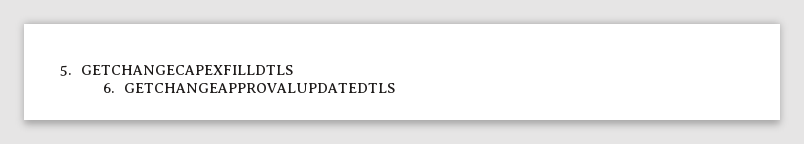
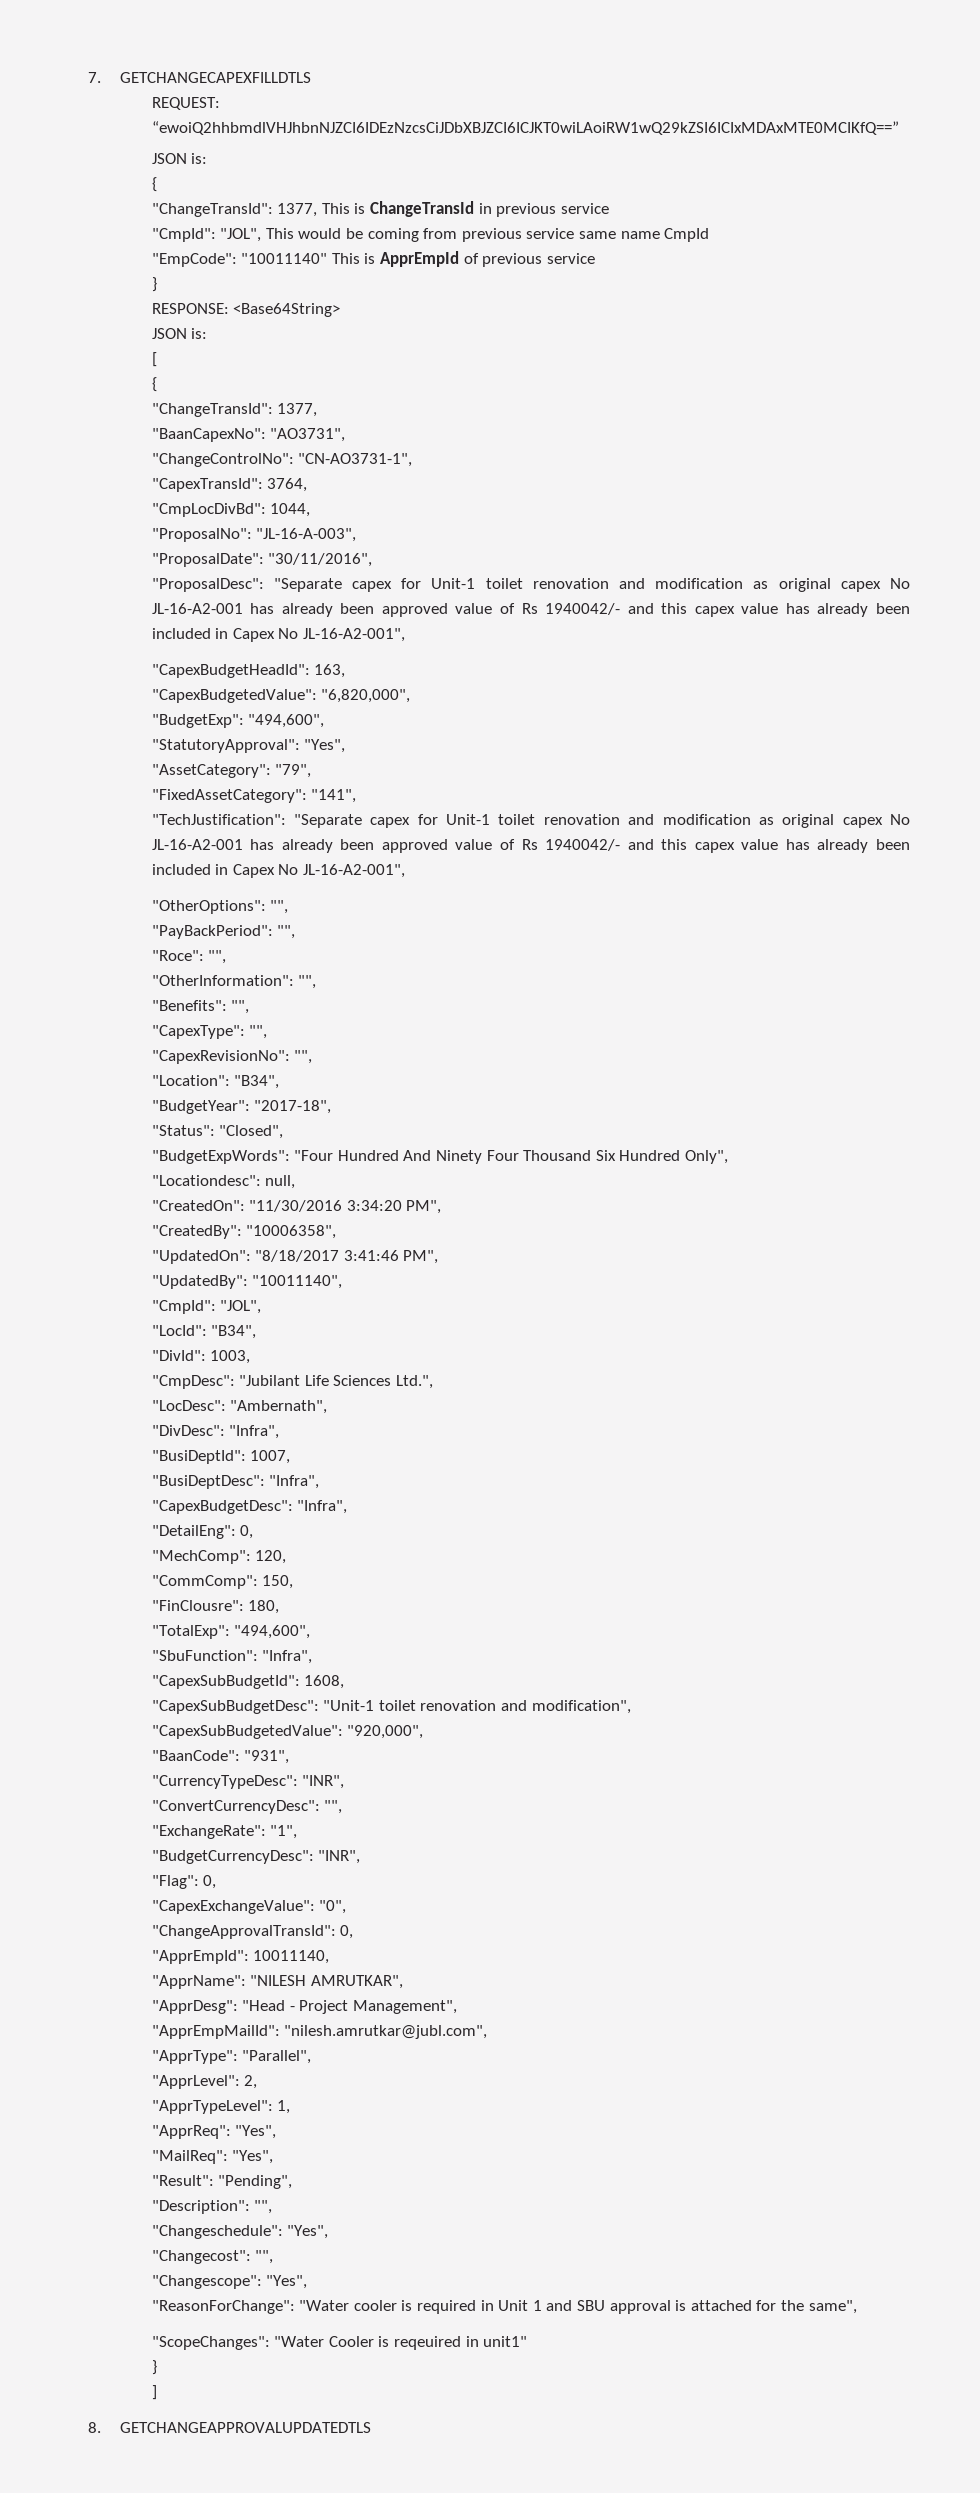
[60,65,71,76] 5. -> [88,72,101,83] 7.
[102,83,114,93] 6. -> [151,97,220,110] [151,121,899,135] [151,153,208,164] [151,177,157,192] [151,201,609,217] [151,228,710,242] [151,251,595,267] [151,277,157,292] [151,303,341,317] [151,328,208,339] [151,352,157,367] [151,377,157,392] [151,403,318,417] [151,428,346,442] [151,453,413,467] [151,478,308,492] [151,503,311,517] [151,528,357,542] [151,553,373,567] [151,578,910,592] [151,603,910,617] [151,628,406,642] [151,664,346,678] [151,689,411,703] [151,714,325,728] [151,739,346,753] [151,764,312,778] [151,789,357,803] [151,814,911,828] [151,839,910,853] [151,864,406,878] [151,900,289,914] [151,925,296,939] [151,950,227,964] [151,975,317,989] [151,1000,250,1014] [151,1025,268,1039] [151,1050,313,1064] [151,1075,280,1089] [151,1100,332,1114] [151,1125,284,1139] [151,1150,728,1164] [151,1175,296,1189] [151,1200,442,1214] [151,1225,337,1239] [151,1250,439,1264] [151,1275,343,1289] [151,1300,262,1314] [151,1325,257,1339] [151,1350,251,1364] [151,1375,434,1389] [151,1400,328,1414] [151,1425,280,1439] [151,1450,291,1464] [151,1475,320,1489] [151,1500,348,1514] [151,1525,254,1539] [151,1550,287,1564] [151,1575,294,1589] [151,1600,280,1614] [151,1625,311,1639] [151,1650,313,1664] [151,1675,345,1689] [151,1700,631,1714] [151,1725,424,1739] [151,1750,290,1764] [151,1775,345,1789] [151,1800,343,1814] [151,1825,298,1839] [151,1850,361,1864] [151,1875,217,1889] [151,1900,347,1914] [151,1925,354,1939] [151,1950,330,1964] [151,1975,403,1989] [151,2000,458,2014] [151,2025,488,2039] [151,2050,312,2064] [151,2075,258,2089] [151,2100,291,2114] [151,2125,277,2139] [151,2150,274,2164] [151,2175,293,2189] [151,2200,273,2214] [151,2225,329,2239] [151,2250,274,2264] [151,2275,308,2289] [151,2300,857,2314] [151,2336,528,2350] [151,2360,157,2375] [151,2385,157,2400] [88,2422,101,2433] REQUEST: “ewoiQ2hhbmdlVHJhbnNJZCI6IDEzNzcsCiJDbXBJZCI6ICJKT0wiLAoiRW1wQ29kZSI6ICIxMDAxMTE0MCIKfQ==” // JSON is: // { // "ChangeTransId": 1377, This is ChangeTransId in previous service // "CmpId": "JOL", This would be coming from previous service same name CmpId // "EmpCode": "10011140" This is ApprEmpId of previous service // } // RESPONSE: <Base64String> // JSON is: // [ // { // "ChangeTransId": 1377, // "BaanCapexNo": "AO3731", // "ChangeControlNo": "CN-AO3731-1", // "CapexTransId": 3764, // "CmpLocDivBd": 1044, // "ProposalNo": "JL-16-A-003", // "ProposalDate": "30/11/2016", // "ProposalDesc": "Separate capex for Unit-1 toilet renovation and modification as original capex No JL-16-A2-001 has already been approved value of Rs 1940042/- and this capex value has already been included in Capex No JL-16-A2-001", // "CapexBudgetHeadId": 163, // "CapexBudgetedValue": "6,820,000", // "BudgetExp": "494,600", // "StatutoryApproval": "Yes", // "AssetCategory": "79", // "FixedAssetCategory": "141", // "TechJustification": "Separate capex for Unit-1 toilet renovation and modification as original capex No JL-16-A2-001 has already been approved value of Rs 1940042/- and this capex value has already been included in Capex No JL-16-A2-001", // "OtherOptions": "", // "PayBackPeriod": "", // "Roce": "", // "OtherInformation": "", // "Benefits": "", // "CapexType": "", // "CapexRevisionNo": "", // "Location": "B34", // "BudgetYear": "2017-18", // "Status": "Closed", // "BudgetExpWords": "Four Hundred And Ninety Four Thousand Six Hundred Only", // "Locationdesc": null, // "CreatedOn": "11/30/2016 3:34:20 PM", // "CreatedBy": "10006358", // "UpdatedOn": "8/18/2017 3:41:46 PM", // "UpdatedBy": "10011140", // "CmpId": "JOL", // "LocId": "B34", // "DivId": 1003, // "CmpDesc": "Jubilant Life Sciences Ltd.", // "LocDesc": "Ambernath", // "DivDesc": "Infra", // "BusiDeptId": 1007, // "BusiDeptDesc": "Infra", // "CapexBudgetDesc": "Infra", // "DetailEng": 0, // "MechComp": 120, // "CommComp": 150, // "FinClousre": 180, // "TotalExp": "494,600", // "SbuFunction": "Infra", // "CapexSubBudgetId": 1608, // "CapexSubBudgetDesc": "Unit-1 toilet renovation and modification", // "CapexSubBudgetedValue": "920,000", // "BaanCode": "931", // "CurrencyTypeDesc": "INR", // "ConvertCurrencyDesc": "", // "ExchangeRate": "1", // "BudgetCurrencyDesc": "INR", // "Flag": 0, // "CapexExchangeValue": "0", // "ChangeApprovalTransId": 0, // "ApprEmpId": 10011140, // "ApprName": "NILESH AMRUTKAR", // "ApprDesg": "Head - Project Management", // "ApprEmpMailId": "nilesh.amrutkar@jubl.com", // "ApprType": "Parallel", // "ApprLevel": 2, // "ApprTypeLevel": 1, // "ApprReq": "Yes", // "MailReq": "Yes", // "Result": "Pending", // "Description": "", // "Changeschedule": "Yes", // "Changecost": "", // "Changescope": "Yes", // "ReasonForChange": "Water cooler is required in Unit 1 and SBU approval is attached for the same", // "ScopeChanges": "Water Cooler is reqeuired in unit1" // } // ] // 8.

